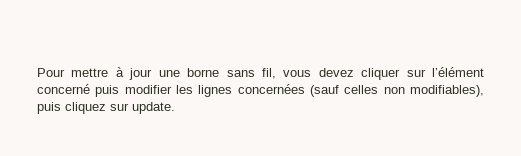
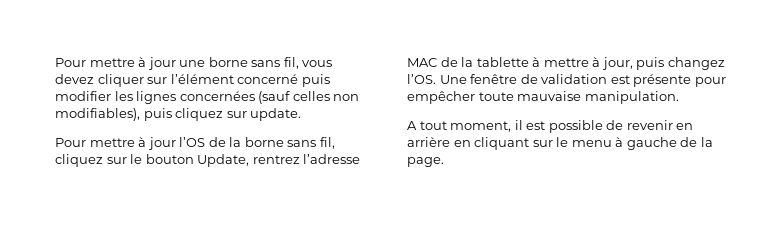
(175, 108) none -> [55,137,335,150] [55,154,361,167] [407,57,725,70] [407,74,726,87] [407,91,679,104] [407,120,694,133] [407,137,713,150] [407,157,444,167] // Pour mettre à jour l’OS de la borne sans fil, cliquez sur le bouton Update, rentrez l’adresse MAC de la tablette à mettre à jour, puis changez l’OS. Une fenêtre de validation est présente pour empêcher toute mauvaise manipulation. // A tout moment, il est possible de revenir en arrière en cliquant sur le menu à gauche de la page.

